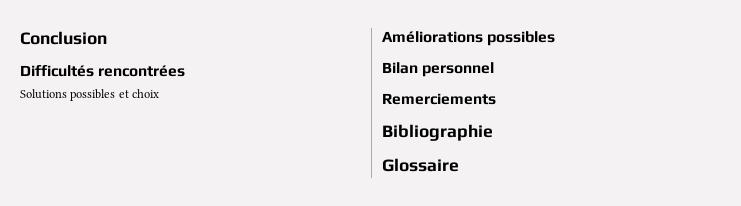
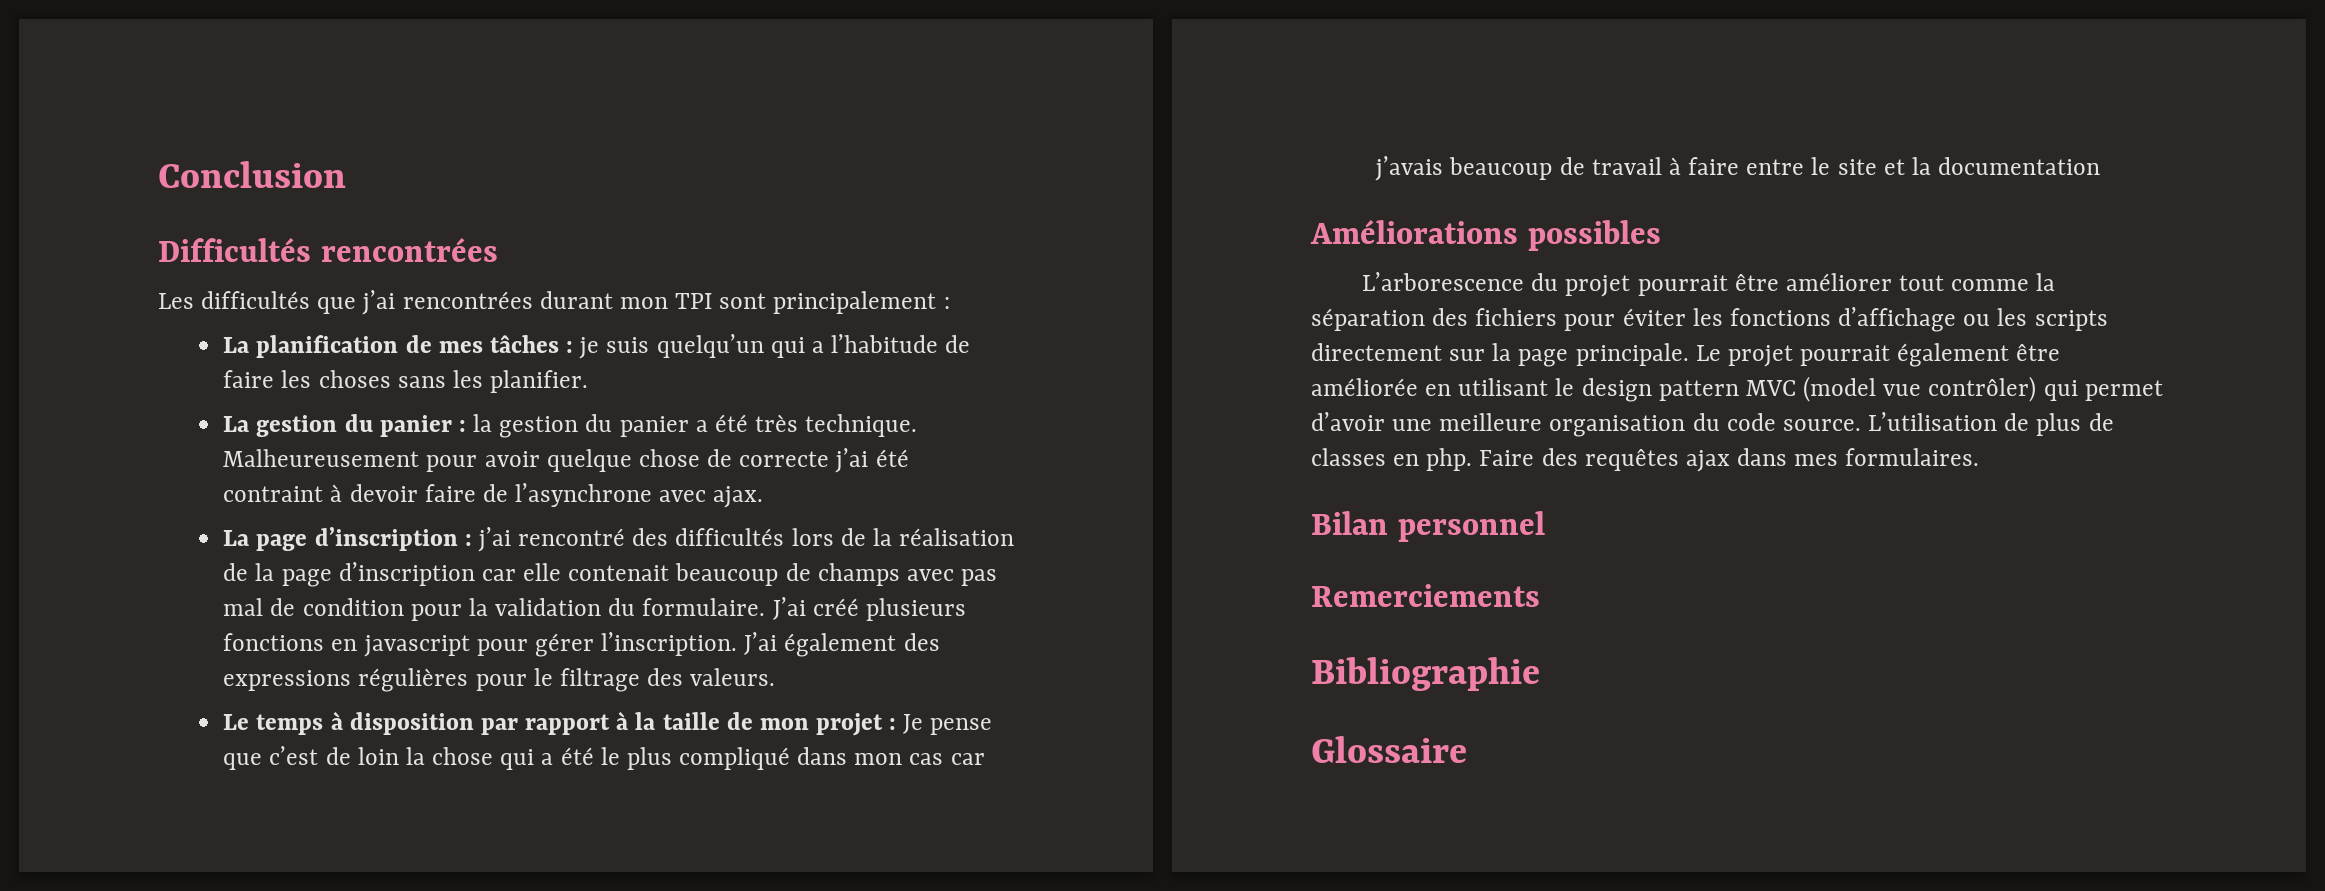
[20,89,160,101] [382,31,556,46] Solutions possibles et choix // Améliorations possibles -> [158,290,950,315] [223,334,971,359] [223,370,589,393] [223,414,918,438] [223,448,909,473] [223,483,764,508] [223,527,1014,552] [223,562,997,587] [223,597,966,621] [223,632,940,657] [223,668,776,692] [223,711,993,736] [223,746,985,770] [1375,156,2100,181] [1310,219,1661,251] [1362,272,2056,297] [1311,307,2108,332] [1311,343,2061,367] [1311,376,2163,402] [1311,412,2114,437] [1311,448,1980,472] Les difficultés que j’ai rencontrées durant mon TPI sont principalement : // La planification de mes tâches : je suis quelqu’un qui a l’habitude de faire les choses sans les planifier. // La gestion du panier : la gestion du panier a été très technique. Malheureusement pour avoir quelque chose de correcte j’ai été contraint à devoir faire de l’asynchrone avec ajax. // La page d’inscription : j’ai rencontré des difficultés lors de la réalisation de la page d’inscription car elle contenait beaucoup de champs avec pas mal de condition pour la validation du formulaire. J’ai créé plusieurs fonctions en javascript pour gérer l’inscription. J’ai également des expressions régulières pour le filtrage des valeurs. // Le temps à disposition par rapport à la taille de mon projet : Je pense que c’est de loin la chose qui a été le plus compliqué dans mon cas car j’avais beaucoup de travail à faire entre le site et la documentation // Améliorations possibles // L’arborescence du projet pourrait être améliorer tout comme la séparation des fichiers pour éviter les fonctions d’affichage ou les scripts directement sur la page principale. Le projet pourrait également être améliorée en utilisant le design pattern MVC (model vue contrôler) qui permet d’avoir une meilleure organisation du code source. L’utilisation de plus de classes en php. Faire des requêtes ajax dans mes formulaires.

